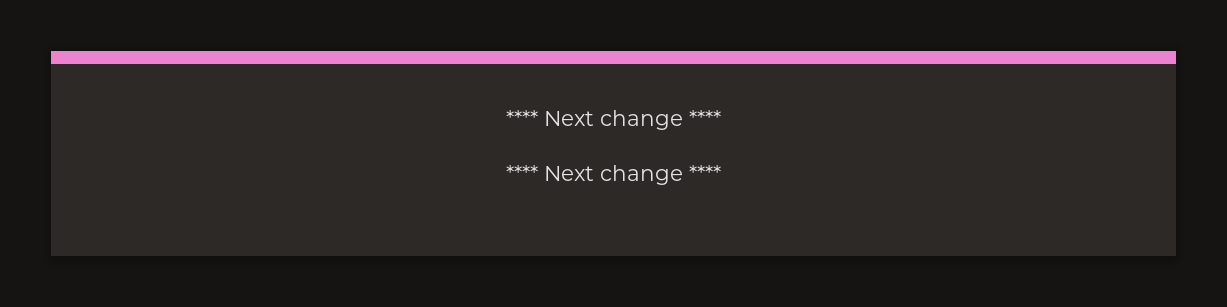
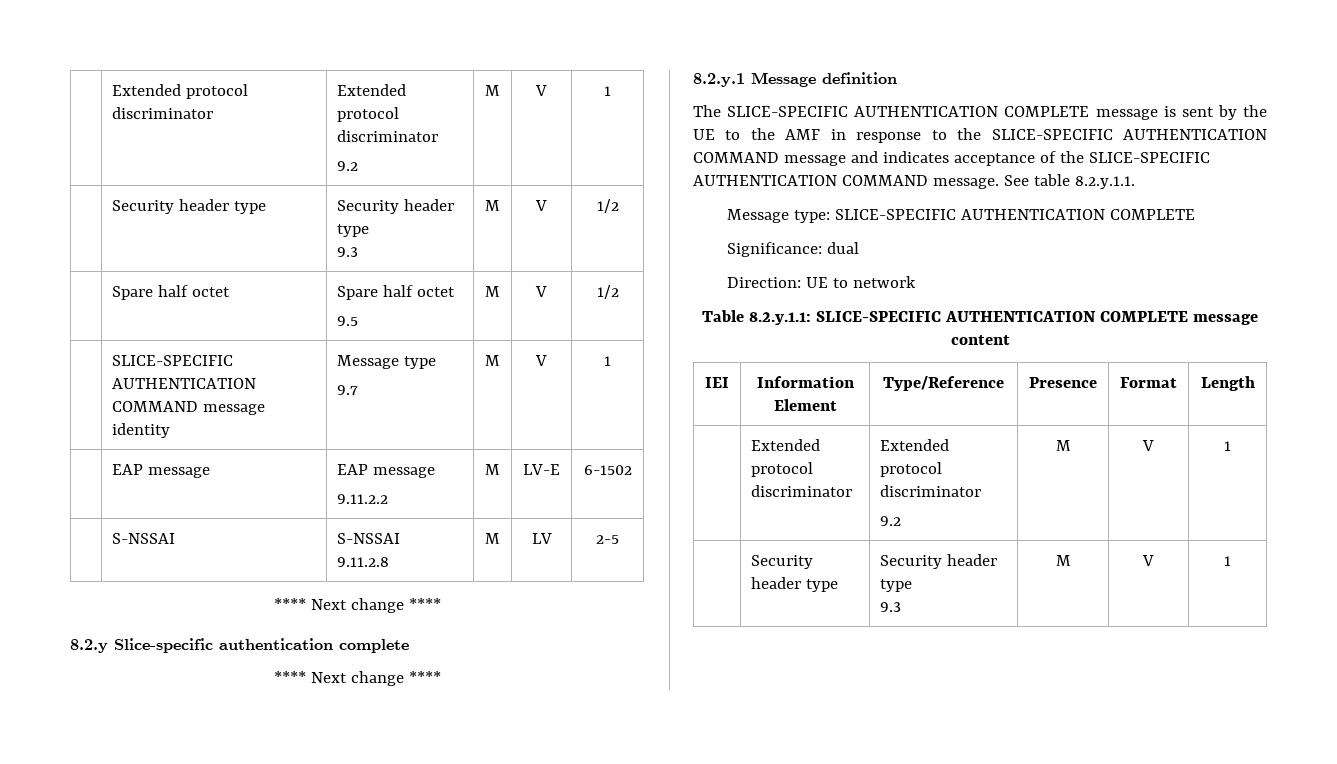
[506,110,721,130] [506,165,721,185] **** Next change **** // **** Next change **** -> [112,84,248,99] [112,107,214,119] [337,84,407,96] [337,107,400,122] [337,130,439,142] [337,161,359,171] [485,85,500,96] [535,85,547,96] [604,86,611,96] [112,199,266,214] [337,199,454,214] [337,224,370,237] [337,247,359,257] [485,200,500,211] [535,200,547,211] [596,199,619,213] [112,285,230,300] [337,285,455,300] [337,316,359,326] [485,286,500,297] [535,286,547,297] [596,285,619,299] [112,355,234,366] [112,378,257,389] [112,401,265,415] [112,423,171,438] [337,355,436,369] [337,385,359,395] [485,355,500,366] [535,355,547,366] [604,356,611,366] [112,464,210,478] [337,464,435,478] [337,494,389,504] [485,464,500,475] [523,464,560,475] [583,465,632,475] [112,533,176,544] [337,533,401,544] [337,557,390,567] [485,533,500,544] [531,533,552,544] [596,535,619,544] [273,598,441,613] [70,638,409,653] [273,671,441,686] [693,72,897,87] [693,105,1267,120] [693,128,1267,143] [693,151,1210,166] [693,174,1135,189] [726,209,1195,223] [726,242,859,257] [726,276,916,288] [702,310,1258,325] [950,335,1010,345] [705,377,729,388] [756,376,855,388] [773,399,837,411] [883,376,1004,391] [1029,377,1097,388] [1120,377,1177,388] [1200,376,1255,391] [751,439,821,451] [751,462,814,477] [751,485,853,497] [880,439,950,451] [880,462,943,477] [880,485,982,497] [880,516,902,526] [1055,440,1071,451] [1142,440,1154,451] [1224,441,1231,451] [751,555,814,569] [751,577,838,592] [880,554,997,569] [880,579,913,592] [880,602,902,612] [1055,555,1071,566] [1142,555,1154,566] [1224,556,1231,566] | Extended protocol discriminator | Extended protocol discriminator // 9.2 | M | V | 1 // | Security header type | Security header type // 9.3 | M | V | 1/2 // | Spare half octet | Spare half octet // 9.5 | M | V | 1/2 // | SLICE-SPECIFIC AUTHENTICATION COMMAND message identity | Message type // 9.7 | M | V | 1 // | EAP message | EAP message // 9.11.2.2 | M | LV-E | 6-1502 // | S-NSSAI | S-NSSAI // 9.11.2.8 | M | LV | 2-5 // **** Next change **** // 8.2.y Slice-specific authentication complete // **** Next change **** // 8.2.y.1 Message definition // The SLICE-SPECIFIC AUTHENTICATION COMPLETE message is sent by the UE to the AMF in response to the SLICE-SPECIFIC AUTHENTICATION COMMAND message and indicates acceptance of the SLICE-SPECIFIC AUTHENTICATION COMMAND message. See table 8.2.y.1.1. // Message type: SLICE-SPECIFIC AUTHENTICATION COMPLETE // Significance: dual // Direction: UE to network // Table 8.2.y.1.1: SLICE-SPECIFIC AUTHENTICATION COMPLETE message content // IEI | Information Element | Type/Reference | Presence | Format | Length // | Extended protocol discriminator | Extended protocol discriminator // 9.2 | M | V | 1 // | Security header type | Security header type // 9.3 | M | V | 1

